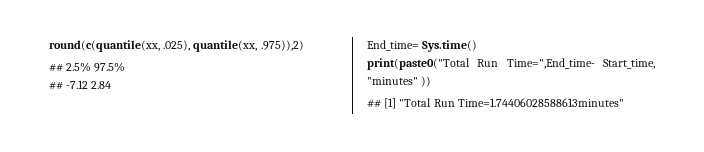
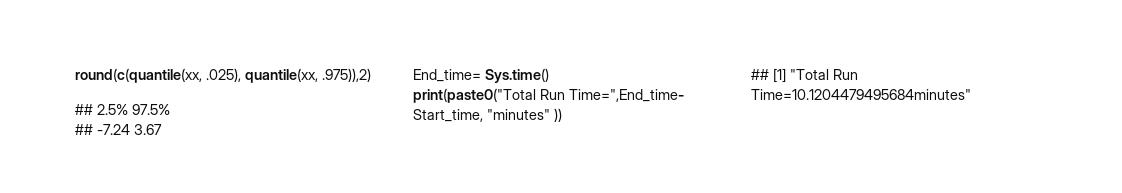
[66,80,112,89] -7.12 2.84 -> [97,124,162,135] -7.24 3.67
[457,98,624,107] Time=1.74406028588613minutes" -> [751,89,971,100] Time=10.1204479495684minutes"

